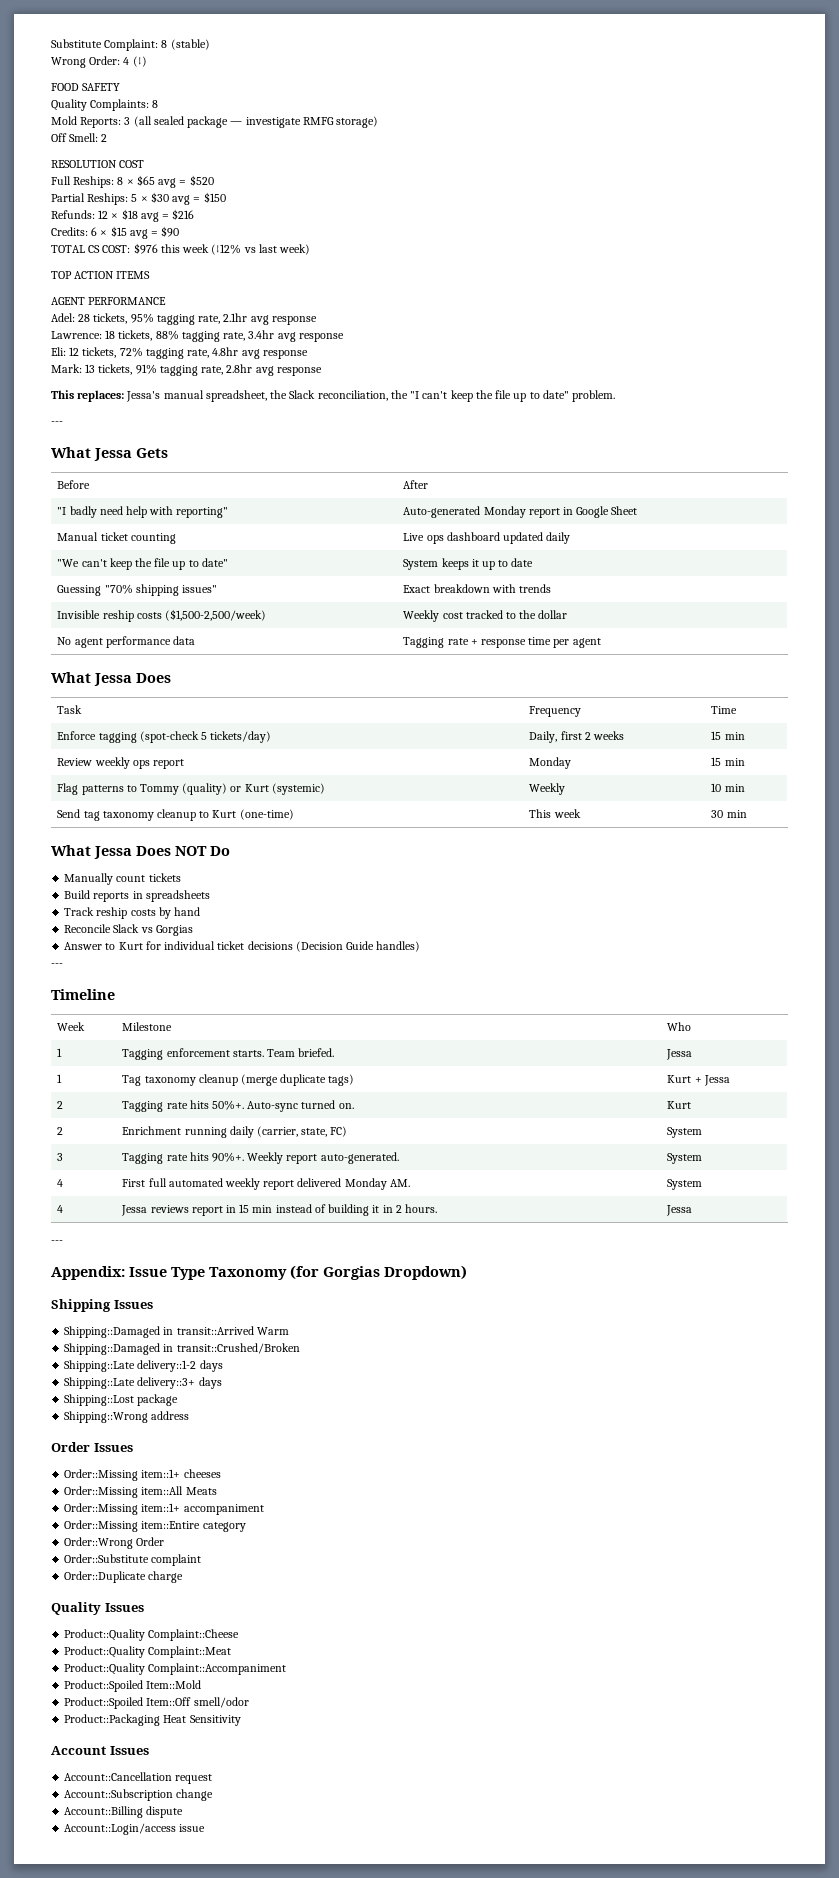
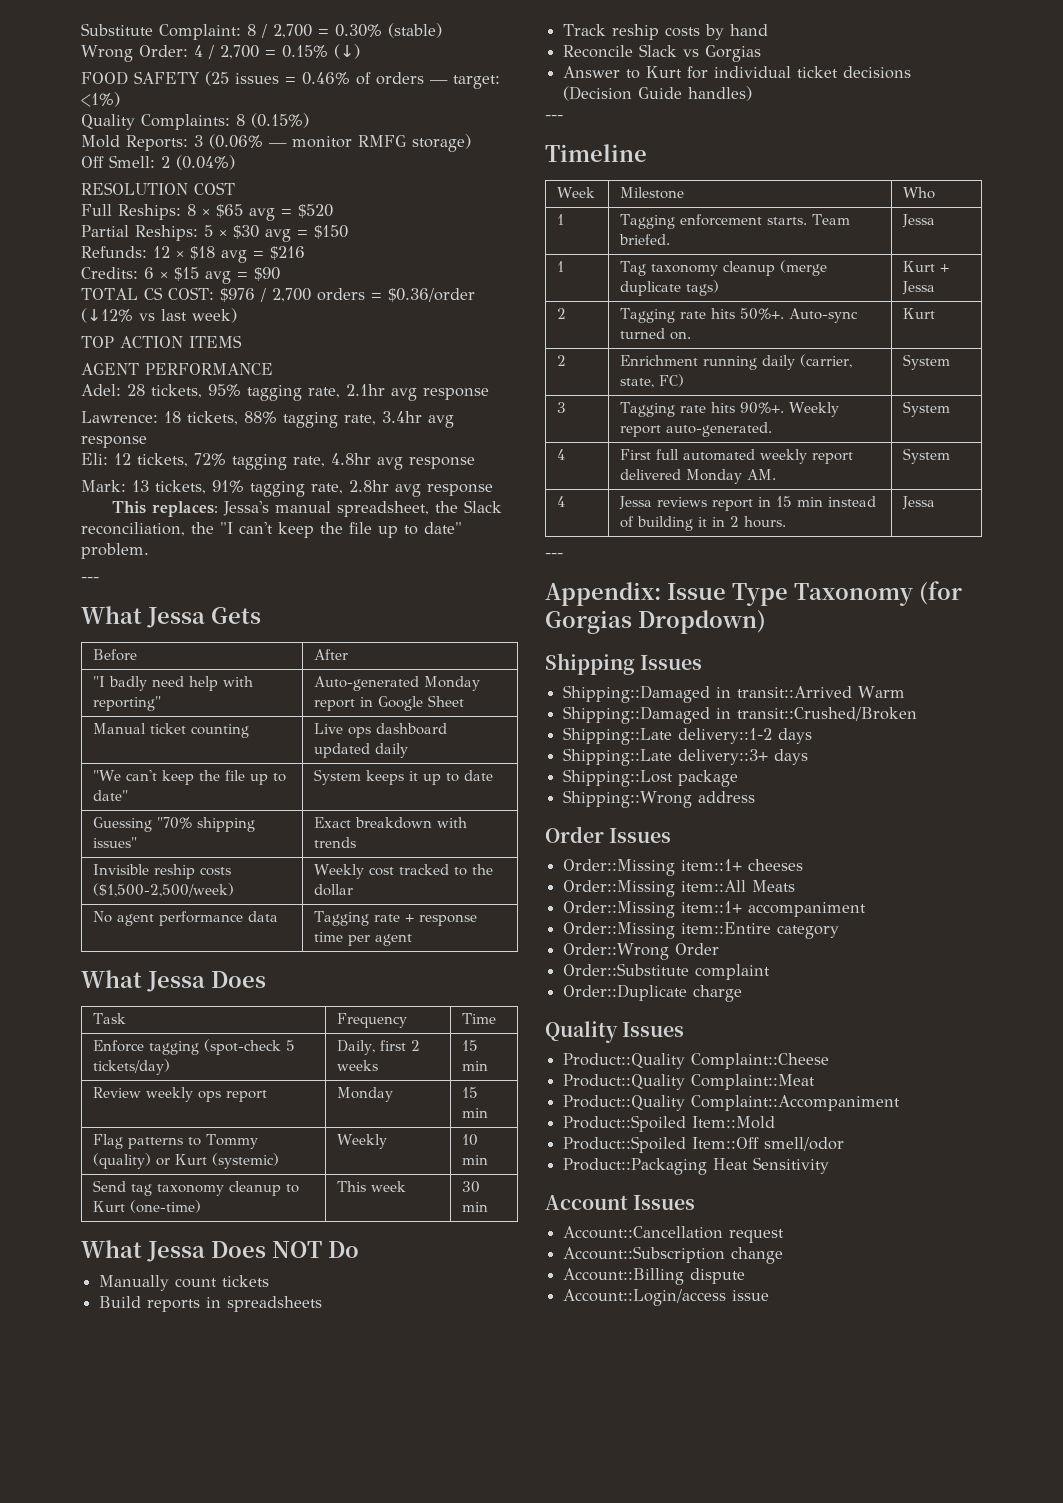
(168, 44) none -> [261,24,382,38] / 2,700 = 0.30%
(130, 61) none -> [207,45,328,59] / 2,700 = 0.15%
(121, 87) none -> [205,71,500,89] [81,92,120,107] (25 issues = 0.46% of orders — target: <1%)
(159, 104) none -> [251,113,309,128] (0.15%)
[133,116,301,128] (all sealed package — investigate -> [209,134,352,149] (0.06% — monitor
(108, 138) none -> [176,155,235,170] (0.04%)
[160,244,210,253] this week -> [259,288,475,302] / 2,700 orders = $0.36/order

